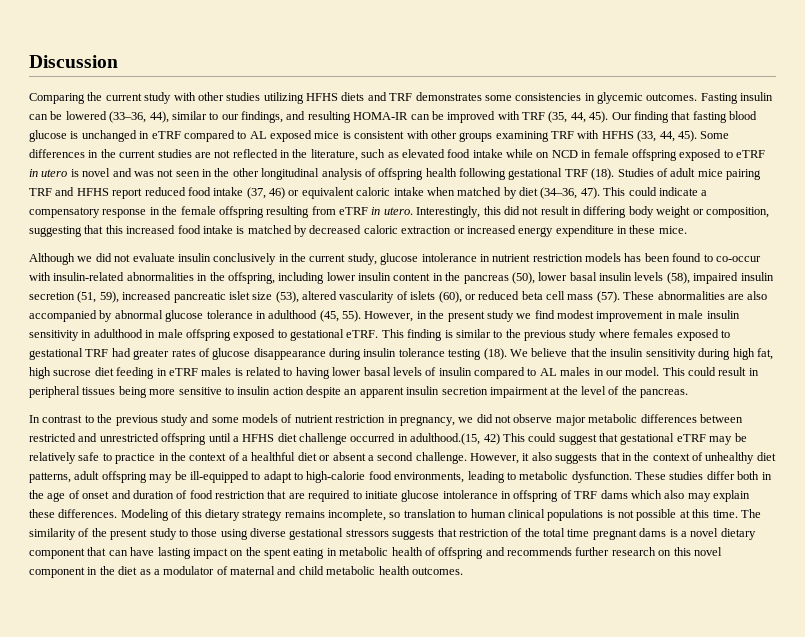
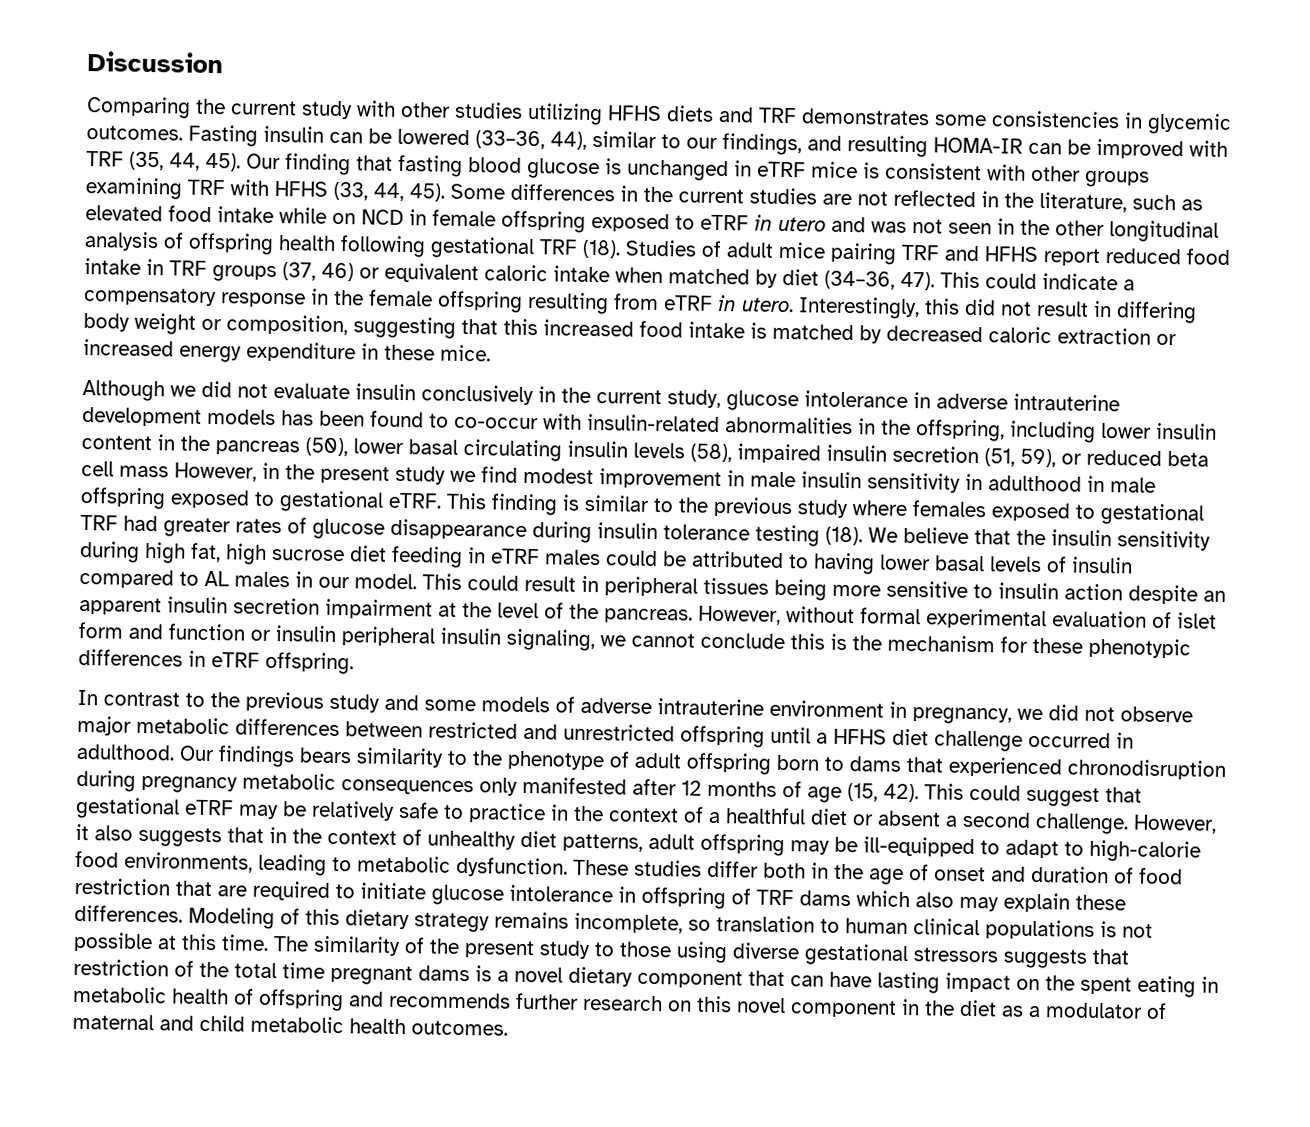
[183,130,312,142] compared to AL exposed -> (806, 169) none
[70,168,111,177] is novel -> (826, 224) none
(244, 191) none -> [146,258,277,283] in TRF groups
[492,254,583,262] nutrient restriction -> [936,393,1120,412] [82,406,202,427] adverse intrauterine development
(597, 276) none -> [463,438,562,462] circulating
[122,291,462,303] increased pancreatic islet size (53), altered vascularity of islets (60), -> (1056, 458) none
[596,291,768,303] [29,310,361,322] (57). These abnormalities are also accompanied by abnormal glucose tolerance in adulthood (45, 55). -> (169, 471) none
[234,367,281,376] is related -> [605,550,784,569] could be attributed
(689, 393) none -> [698,605,1217,630] [78,621,1191,659] [78,648,354,675] However, without formal experimental evaluation of islet form and function or insulin peripheral insulin signaling, we cannot conclude this is the mechanism for these phenotypic differences in eTRF offspring.
[294,415,386,423] nutrient restriction -> [580,697,884,718] adverse intrauterine environment
[410,433,500,445] adulthood.(15, 42) -> [76,743,1226,780] [76,769,919,803] adulthood. Our findings bears similarity to the phenotype of adult offspring born to dams that experienced chronodisruption during pregnancy metabolic consequences only manifested after 12 months of age (15, 42).

